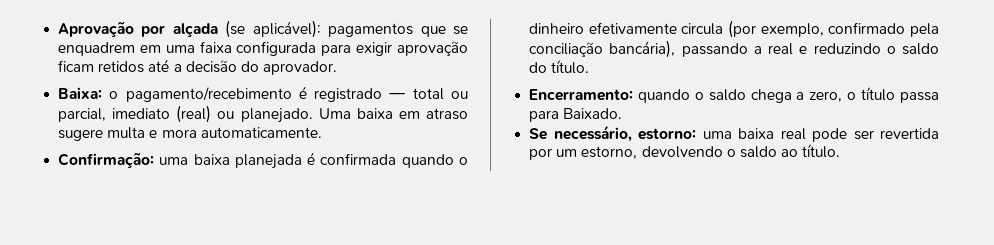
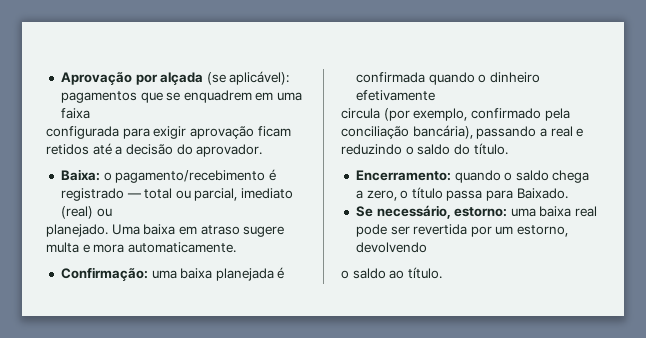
(232, 47) none -> (90, 113) //
(235, 115) none -> (112, 212) //
(677, 28) none -> (435, 95) //
(723, 152) none -> (427, 247) //

